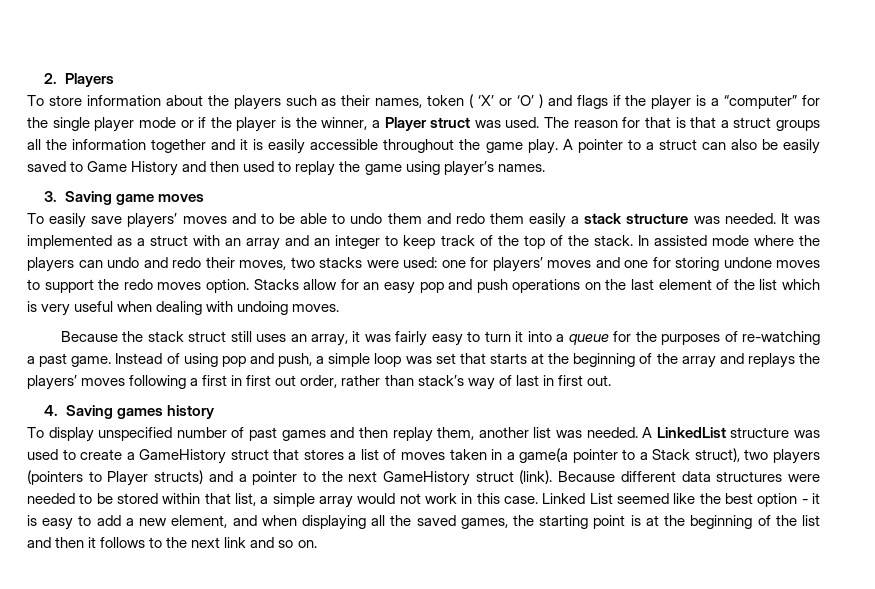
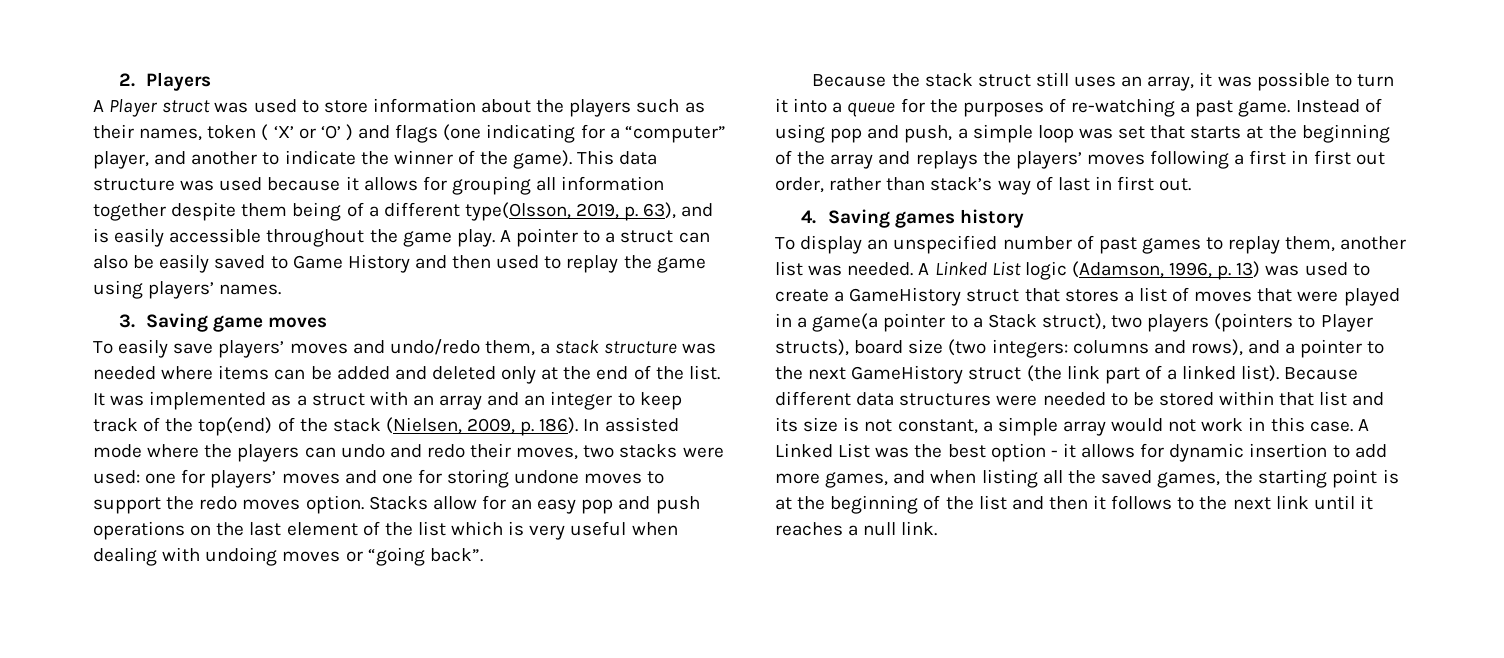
[27,95,44,106] To -> [93,99,319,117] A Player struct was used to
[612,95,820,110] [27,117,820,132] [27,139,249,153] if the player is a “computer” for the single player mode or if the player is the winner, a Player struct was used. The reason for that is that a struct groups all the information together and it -> [443,124,726,143] [93,150,658,169] [93,176,665,195] [93,202,714,221] (one indicating for a “computer” player, and another to indicate the winner of the game). This data structure was used because it allows for grouping all information together despite them being of a different type(Olsson, 2019, p. 63), and
[443,161,494,176] player’s -> [148,281,215,299] players’
[260,213,776,228] to be able to undo them and redo them easily a stack structure was needed. -> [389,339,717,356] [93,365,720,384] undo/redo them, a stack structure was needed where items can be added and deleted only at the end of the list.
[523,235,633,249] top of the stack. -> [198,417,579,436] top(end) of the stack (Nielsen, 2009, p. 186).
[292,304,340,312] moves. -> [282,547,483,566] moves or “going back”.
[395,331,463,346] fairly easy -> [1256,72,1330,91] possible
(94, 434) none -> [867,239,889,250] an
[330,427,388,438] and then -> [1206,237,1224,250] to
[656,427,790,438] LinkedList structure -> [934,261,1261,280] Linked List logic (Adamson, 1996, p. 13)
[449,449,487,460] taken -> [1257,288,1400,306] that were played
[154,470,204,484] structs) -> [775,339,1243,358] structs), board size (two integers: columns and rows),
[519,470,553,484] (link). -> [1026,365,1280,384] (the link part of a linked list).
[235,493,257,506] list, -> [1319,391,1385,406] [775,417,978,434] list and its size is not constant,
[542,493,696,504] Linked List seemed like -> [1357,419,1369,431] [775,443,910,458] A Linked List was
[27,515,228,530] is easy to add a new element, -> [1081,443,1387,462] [775,472,889,488] allows for dynamic insertion to add more games,
[301,515,366,530] displaying -> [981,469,1038,488] listing
[250,537,317,548] and so on. -> [1313,495,1373,510] [775,521,938,536] until it reaches a null link.

